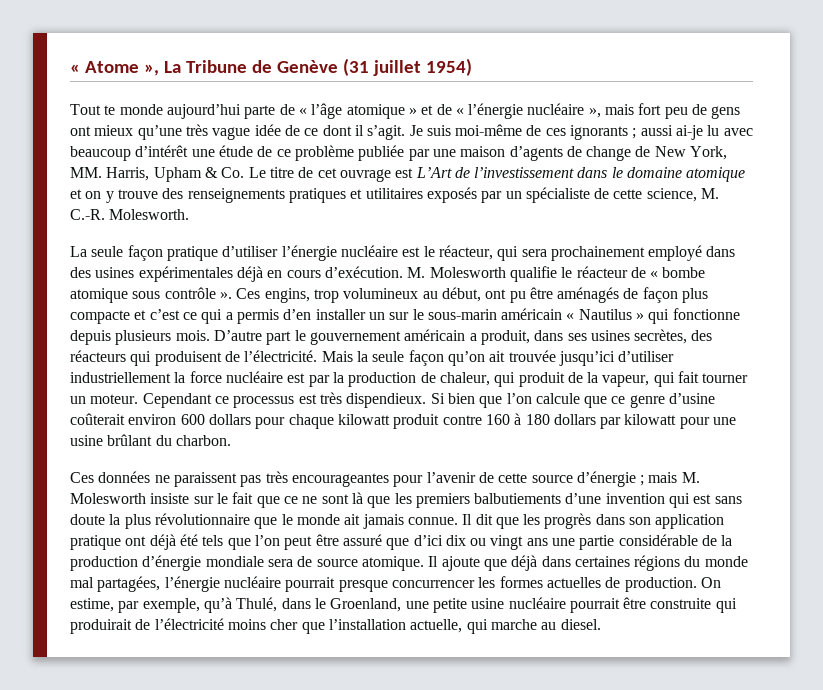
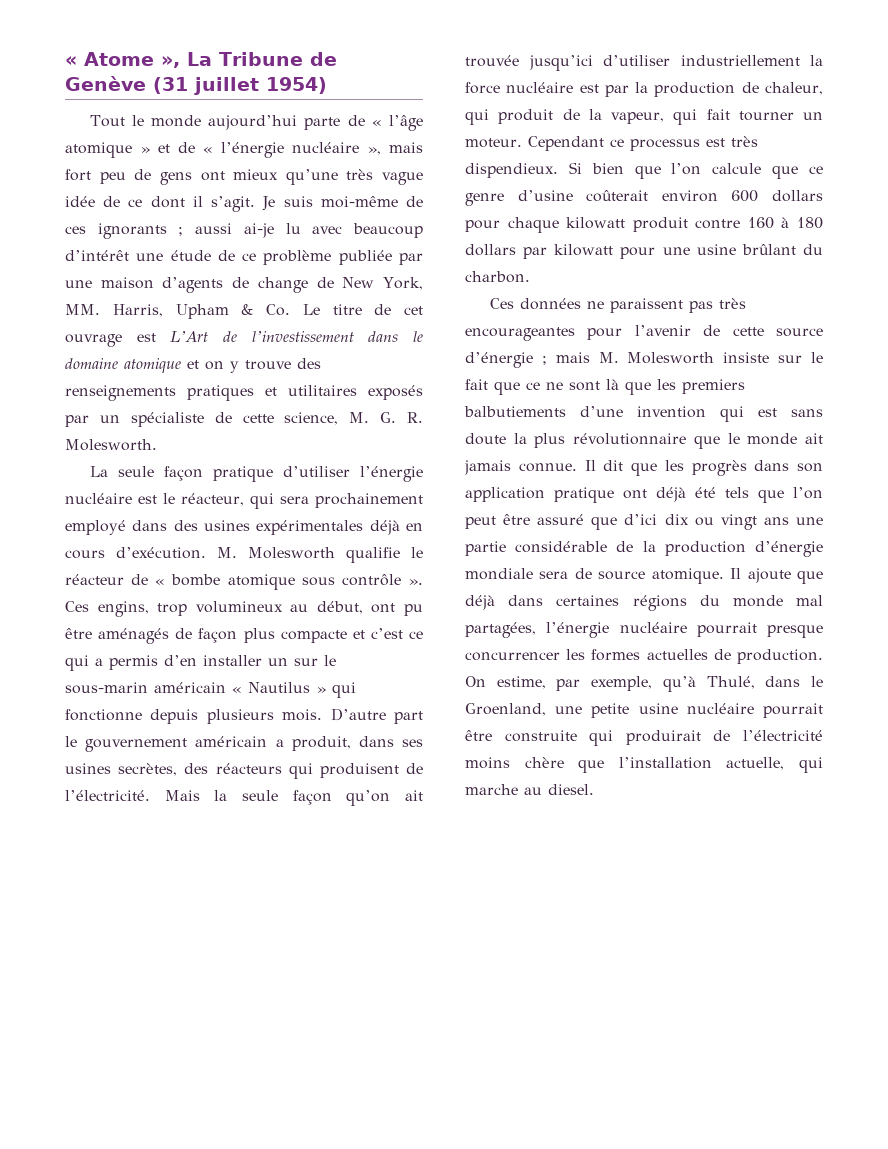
[104,105,116,115] te -> [131,115,144,126] le
[70,209,105,220] C.-R. -> [380,412,423,423] G. R.
[270,619,299,630] cher -> [524,757,564,768] chère

